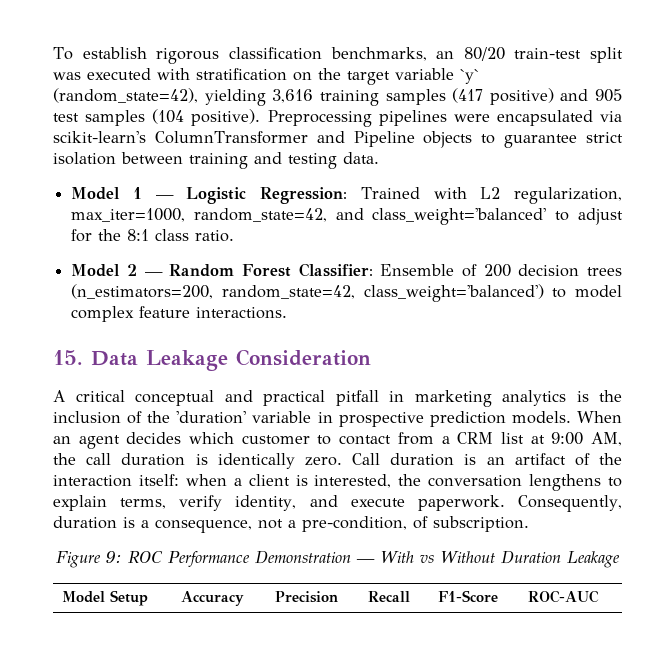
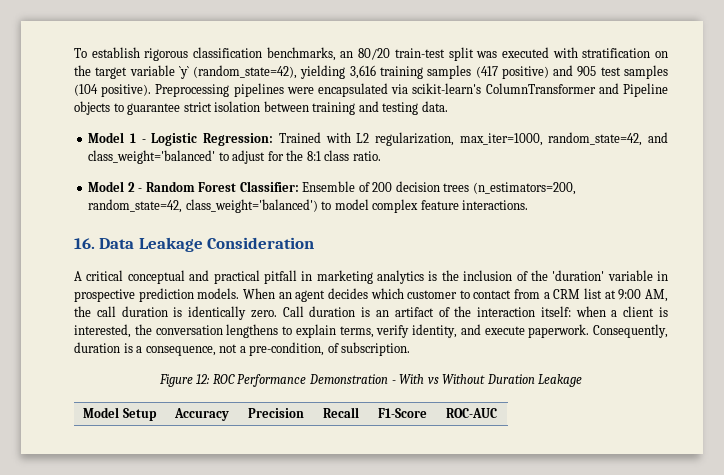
[155,195,174,199] — -> [141,139,146,143] -
[144,272,163,276] — -> [138,188,143,192] -
[53,350,83,365] 15. -> [74,238,95,249] 16.
[106,551,123,563] 9: -> [196,374,211,384] 12:
[356,559,376,563] — -> [391,380,396,384] -

